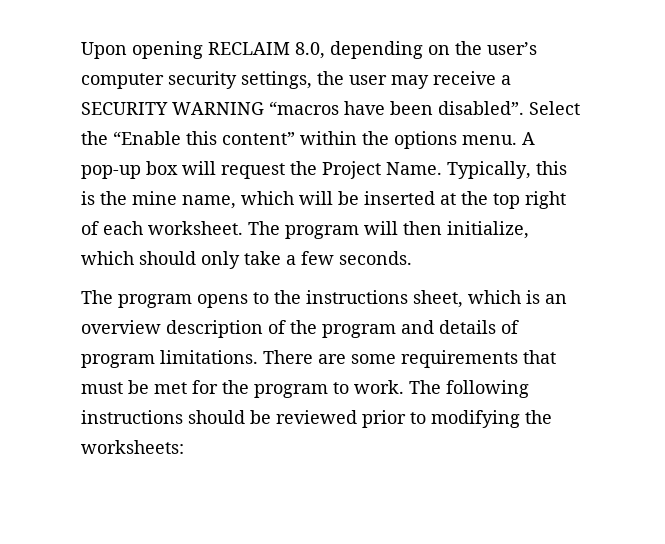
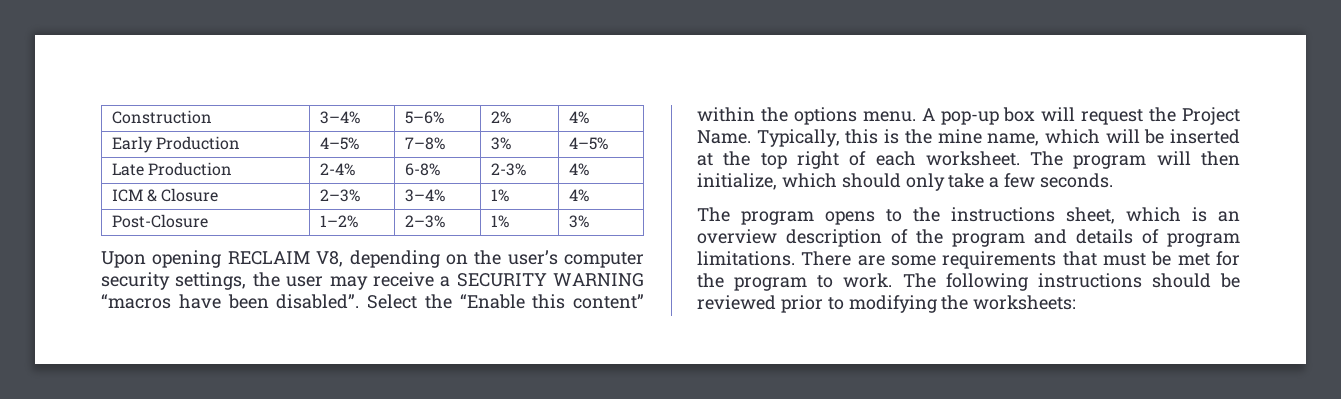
(81, 50) none -> [111,110,212,124] [319,111,360,124] [404,111,444,124] [490,111,511,124] [568,111,589,124] [111,136,240,153] [319,137,359,150] [404,137,445,150] [490,137,511,150] [568,137,608,150] [111,162,232,176] [319,163,355,176] [404,163,440,176] [490,163,526,176] [568,163,589,176] [111,188,219,202] [319,189,360,202] [404,189,445,202] [490,189,509,202] [568,189,589,202] [111,214,208,228] [319,215,358,228] [404,215,445,228] [490,215,509,228] [568,215,589,228] Construction | 3–4% | 5–6% | 2% | 4% // Early Production | 4–5% | 7–8% | 3% | 4–5% // Late Production | 2-4% | 6-8% | 2-3% | 4% // ICM & Closure | 2–3% | 3–4% | 1% | 4% // Post-Closure | 1–2% | 2–3% | 1% | 3% //
[295,42,325,59] 8.0, -> [316,251,344,267] V8,

